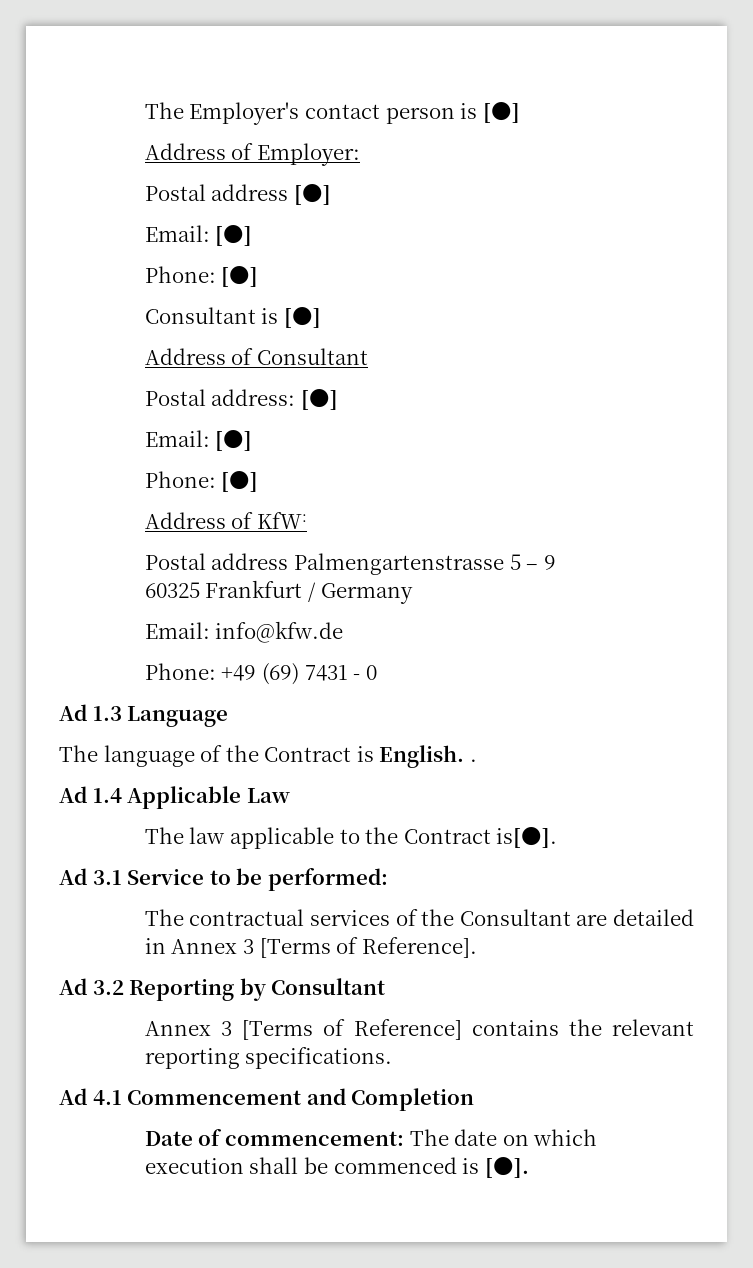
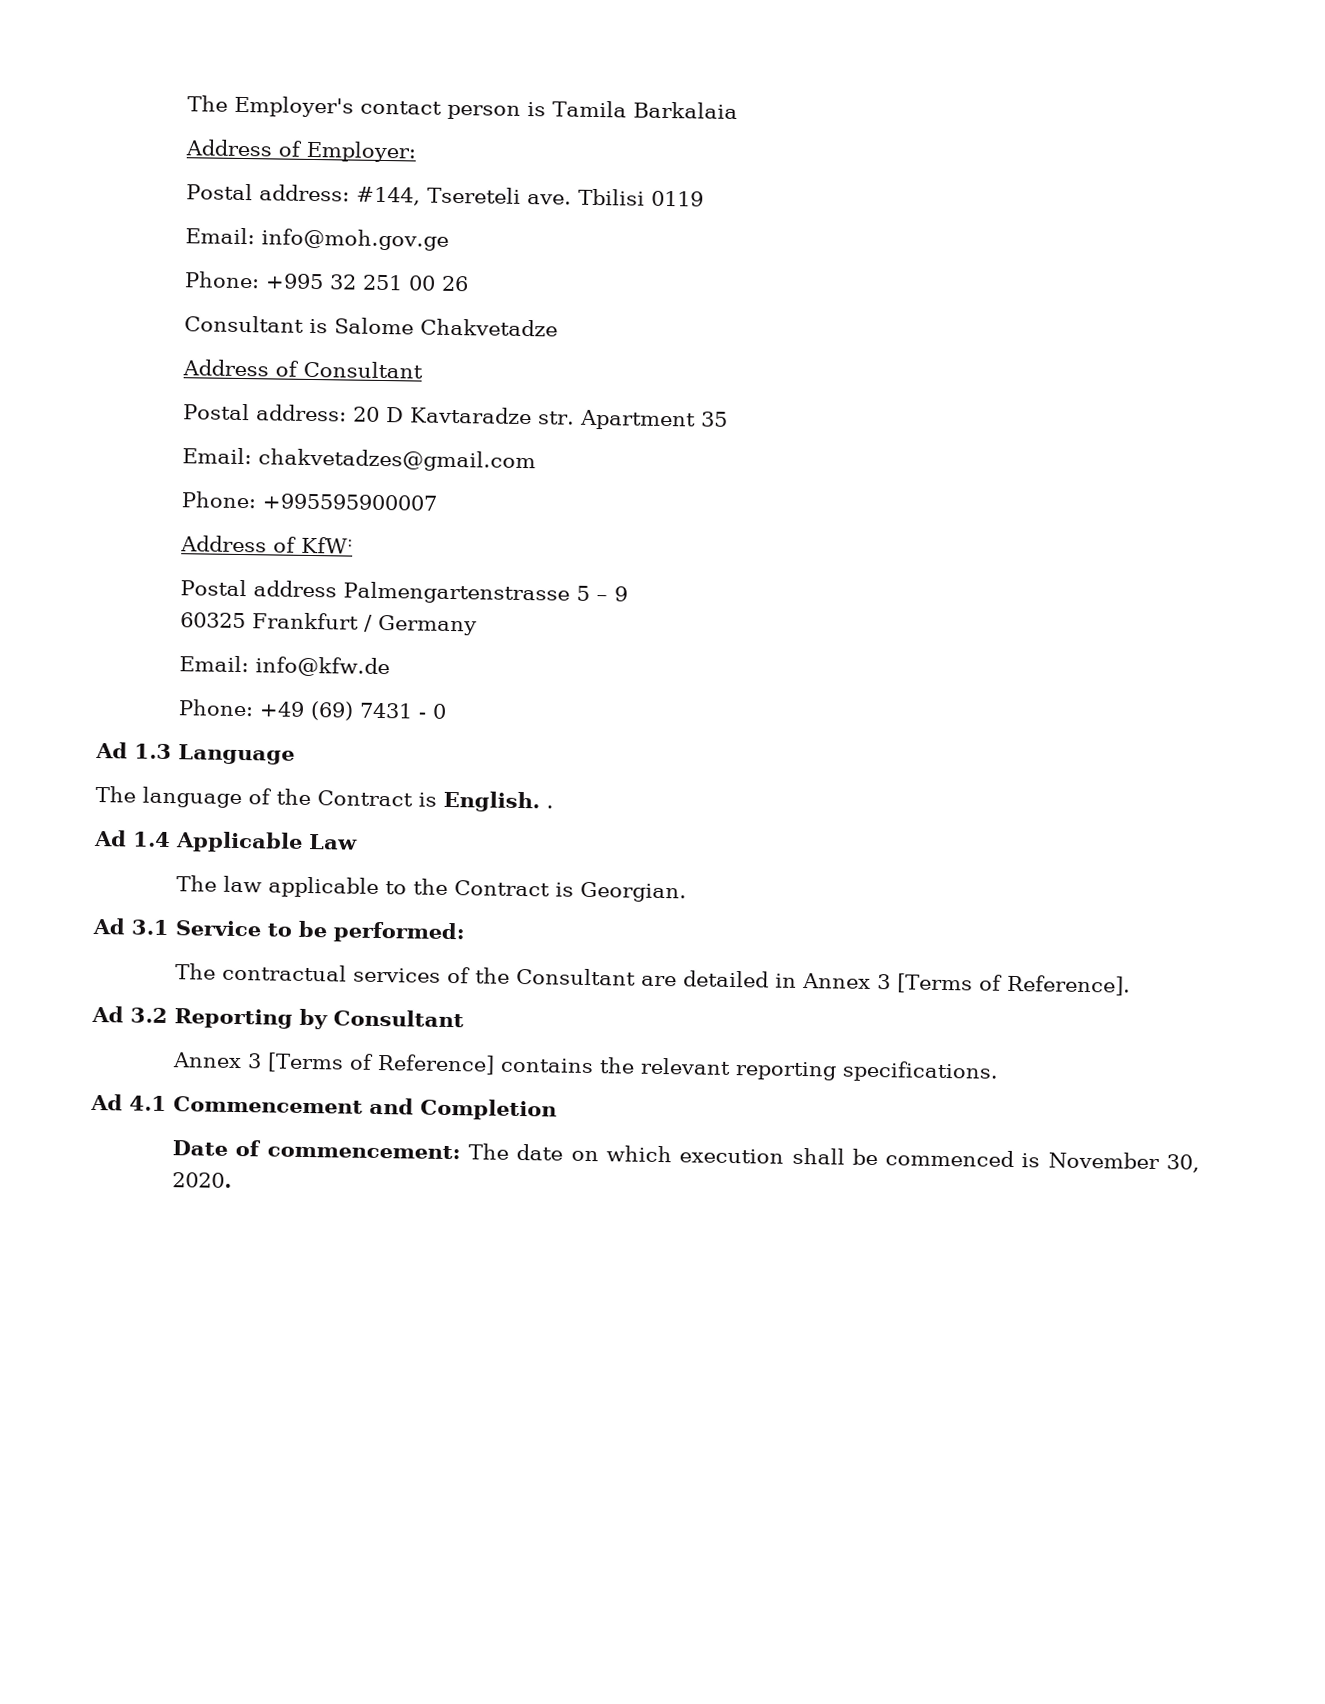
[482,102,520,123] [●] -> [552,100,739,119] Tamila Barkalaia
[211,184,331,205] [144,225,253,246] [144,266,259,287] address [●] // Email: [●] // Phone: [●] -> [259,184,705,207] [185,227,450,251] [184,271,470,292] address: #144, Tsereteli ave. Tbilisi 0119 // Email: info@moh.gov.ge // Phone: +995 32 251 00 26
[283,307,321,328] [●] -> [334,317,559,337] Salome Chakvetadze
[300,389,338,410] [144,430,253,451] [144,471,259,492] [●] // Email: [●] // Phone: [●] -> [353,406,729,431] [182,447,537,473] [181,491,439,511] 20 D Kavtaradze str. Apartment 35 // Email: chakvetadzes@gmail.com // Phone: +995595900007
[496,827,558,848] is[●]. -> [555,881,688,903] is Georgian.
[484,1157,529,1178] [●]. -> [1047,1151,1201,1173] [172,1172,233,1188] November 30, 2020.

